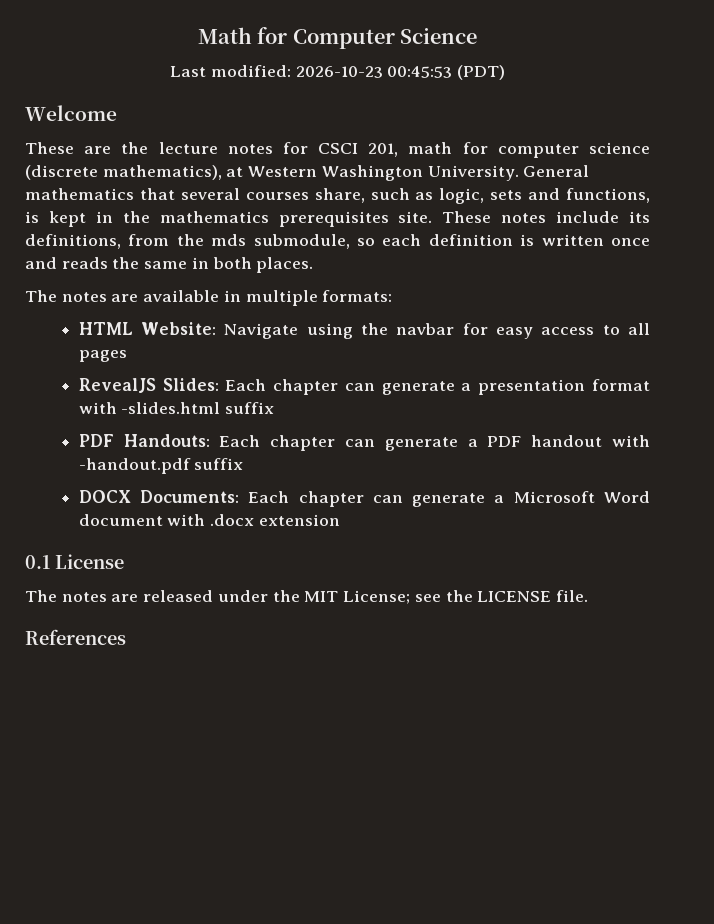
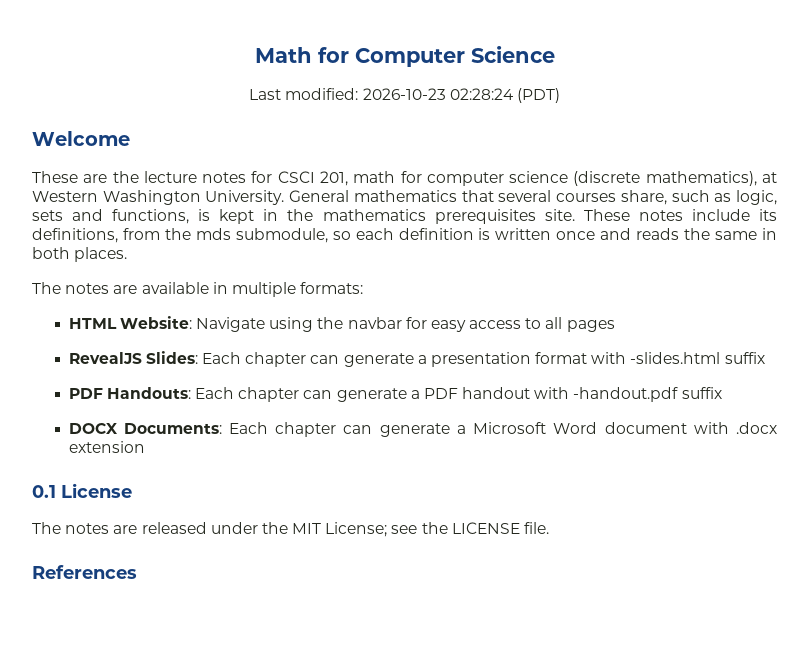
[387,66,453,78] 00:45:53 -> [449,88,514,100] 02:28:24

